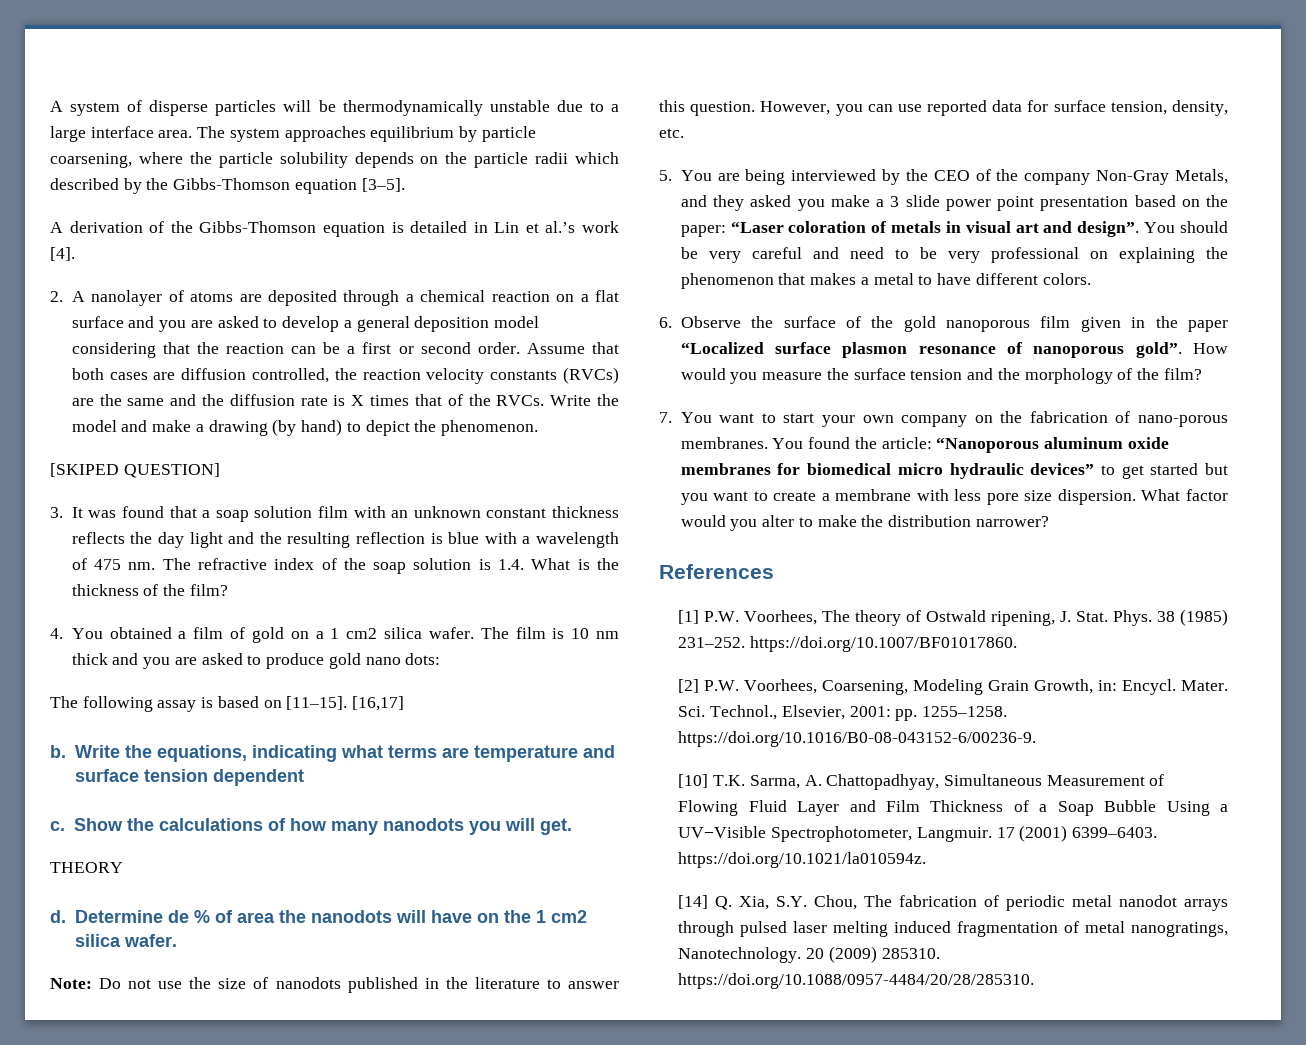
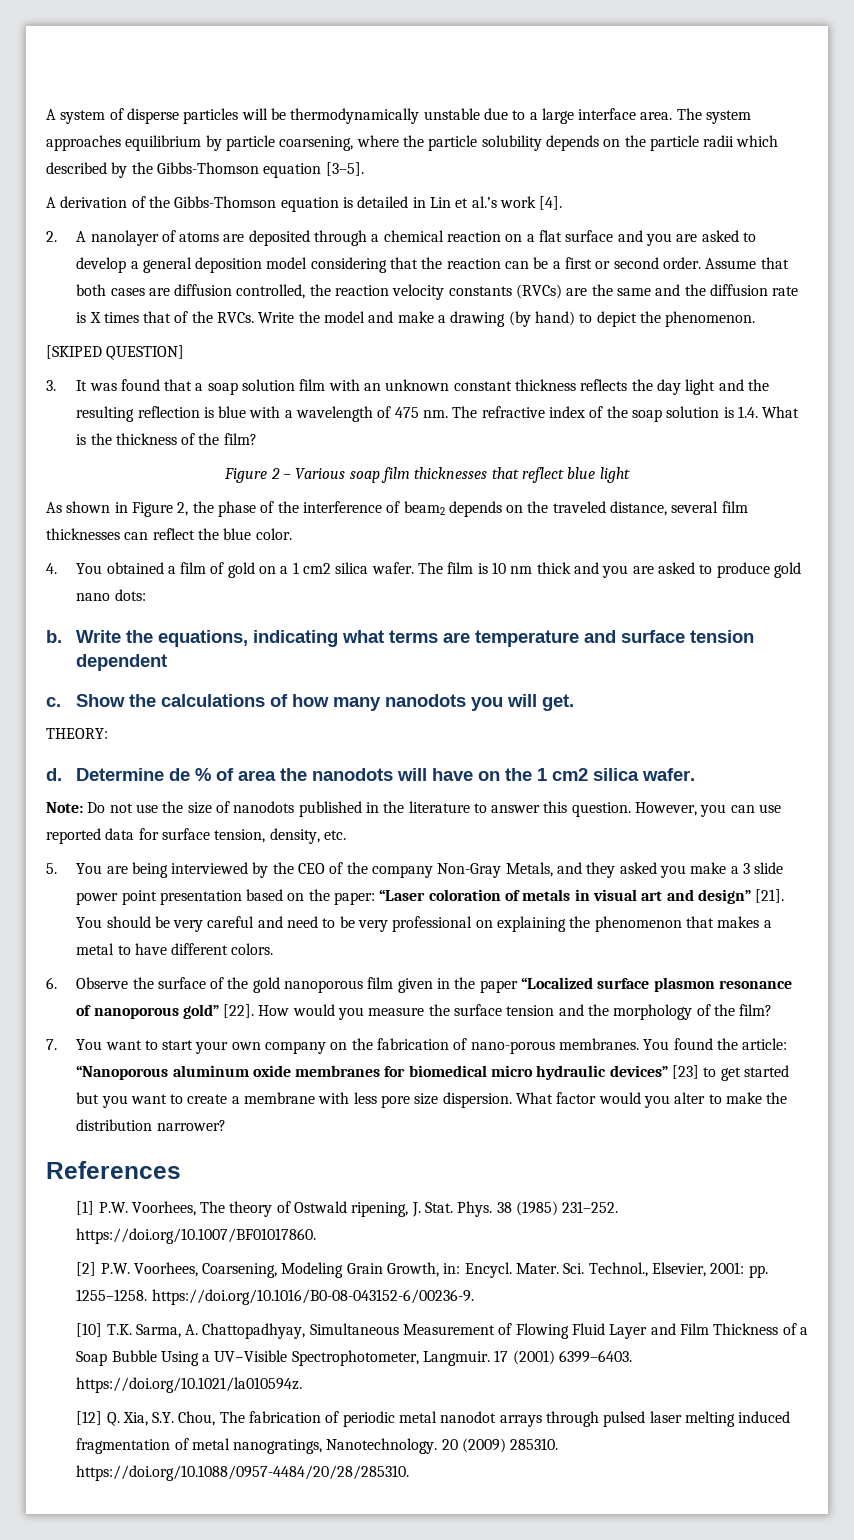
(228, 590) none -> [224,467,630,483] [46,501,748,517] [46,528,292,540] // Figure 2 – Various soap film thicknesses that reflect blue light // As shown in Figure 2, the phase of the interference of beam2 depends on the traveled distance, several film thicknesses can reflect the blue color.
[50,696,405,712] // The following assay is based on [11–15]. [16,17] -> (146, 595) none
[50,862,123,873] THEORY -> [46,728,108,739] THEORY:
[1077,221,1140,237] design”. -> [697,889,785,904] design” [21].
[1135,342,1182,358] gold”. -> [182,1004,255,1019] gold” [22].
(1095, 469) none -> [672,1065,700,1079] [23]
[678,895,709,909] [14] -> [76,1411,103,1425] [12]

